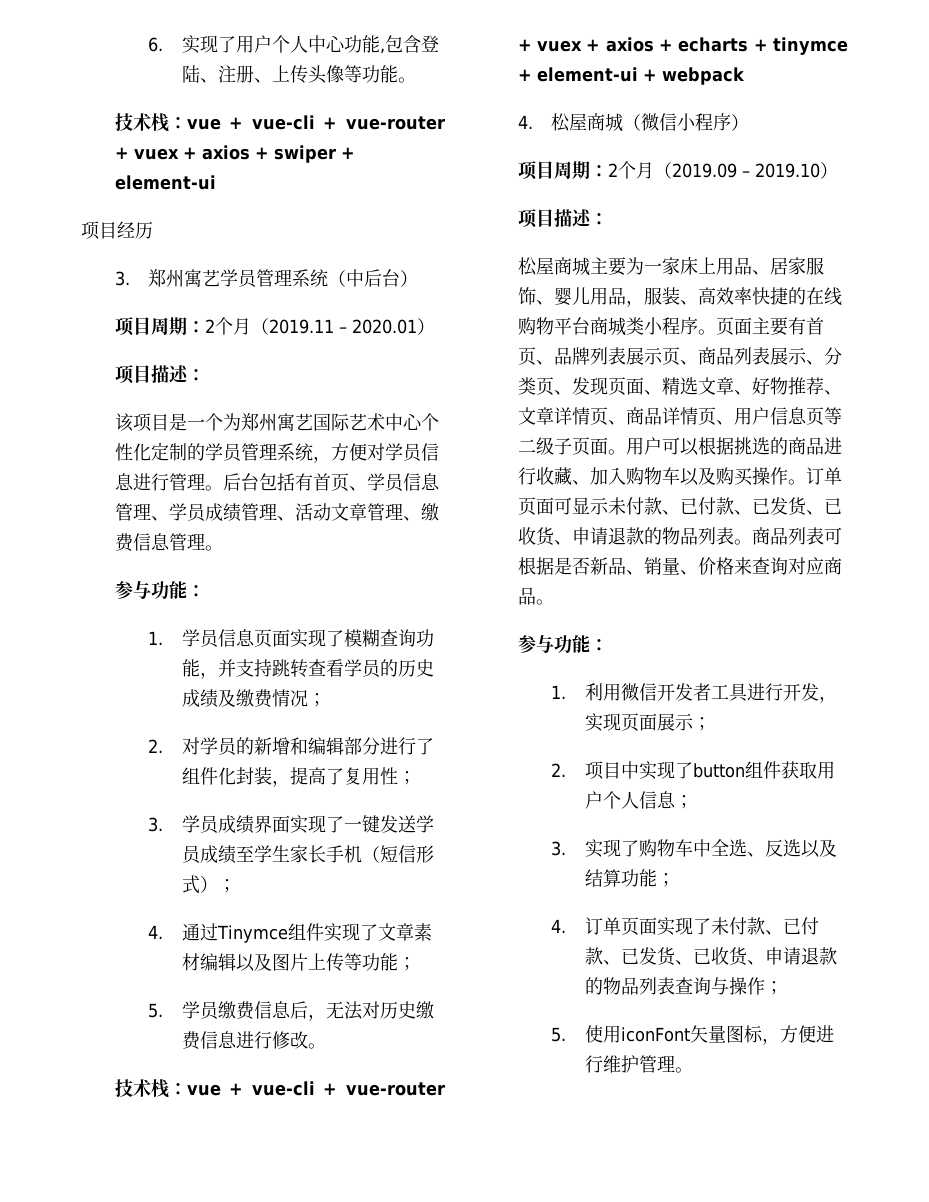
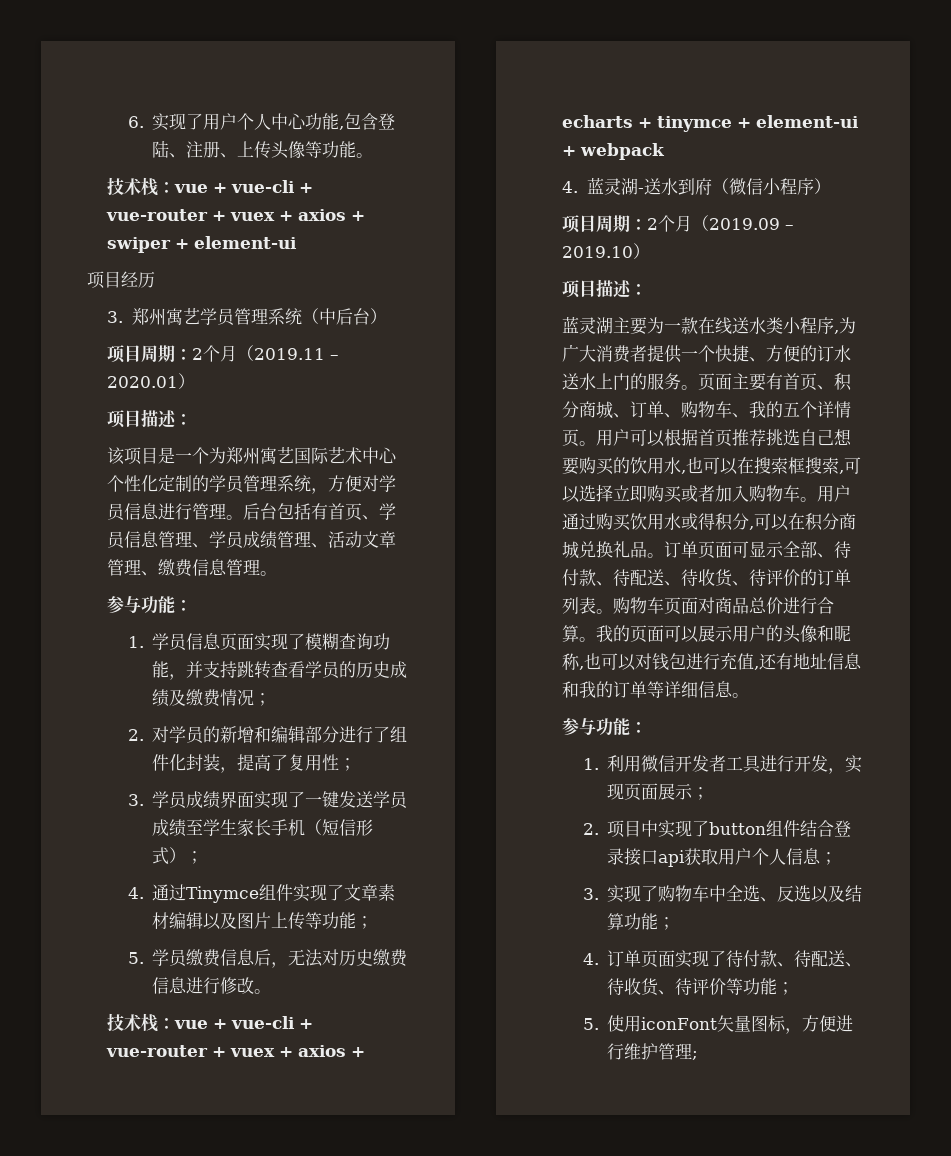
[551,113,624,132] 松屋商城 -> [586,177,712,195] 蓝灵湖-送水到府
[517,256,824,276] [517,287,842,307] [517,317,698,336] 松屋商城主要为一家床上用品、居家服饰、婴儿用品，服装、高效率快捷的在线购物平台商城类小程序 -> [562,316,857,335] [562,344,852,363] [562,373,682,390] 蓝灵湖主要为一款在线送水类小程序,为广大消费者提供一个快捷、方便的订水送水上门的服务
[553,347,842,366] [517,377,842,396] [517,407,842,426] [517,437,842,456] [517,467,842,486] [517,497,842,516] [517,527,842,546] [517,557,842,575] [517,587,536,605] 品牌列表展示页、商品列表展示、分类页、发现页面、精选文章、好物推荐、文章详情页、商品详情页、用户信息页等二级子页面。用户可以根据挑选的商品进行收藏、加入购物车以及购买操作。订单页面可显示未付款、已付款、已发货、已收货、申请退款的物品列表。商品列表可根据是否新品、销量、价格来查询对应商品 -> [834,373,853,391] [562,401,852,419] [562,429,853,447] [562,457,862,475] [562,484,852,503] [562,513,857,531] [562,541,852,559] [562,569,852,587] [562,597,835,615] [562,625,852,643] [562,652,863,671] [562,681,734,698] 积分商城、订单、购物车、我的五个详情页。用户可以根据首页推荐挑选自己想要购买的饮用水,也可以在搜索框搜索,可以选择立即购买或者加入购物车。用户通过购买饮用水或得积分,可以在积分商城兑换礼品。订单页面可显示全部、待付款、待配送、待收货、待评价的订单列表。购物车页面对商品总价进行合算。我的页面可以展示用户的头像和昵称,也可以对钱包进行充值,还有地址信息和我的订单等详细信息
(781, 770) none -> [799,820,851,837] [606,848,685,867] 结合登录接口api
[710,917,819,935] [584,947,837,966] [584,977,765,995] 未付款、已付款、已发货、已收货、申请退款的物品列表查询与操作 -> [725,950,862,967] [606,978,777,996] 待付款、待配送、待收货、待评价等功能
[674,1067,693,1073] 。 -> [691,1051,698,1060] ;

